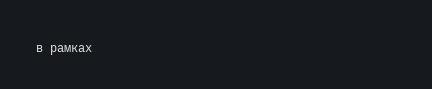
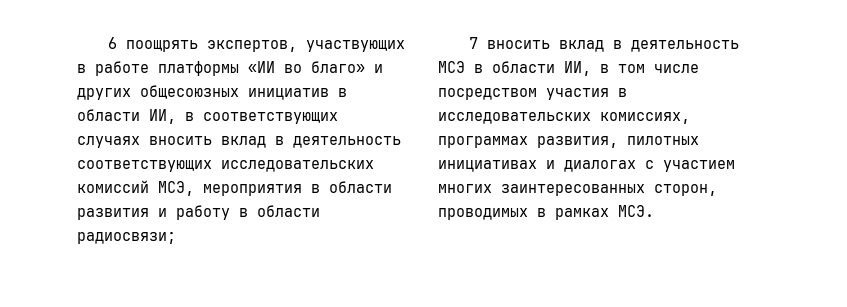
(36, 48) none -> [108,37,406,52] [77,61,383,76] [77,85,347,100] [77,109,338,124] [77,136,401,148] [77,160,374,172] [77,180,392,196] [77,205,320,220] [77,232,176,244] [469,37,740,52] [438,61,699,76] [438,88,627,100] [438,112,690,124] [438,136,699,148] [438,160,735,172] [438,184,717,196] [438,208,528,220] 6 поощрять экспертов, участвующих в работе платформы «ИИ во благо» и других общесоюзных инициатив в области ИИ, в соответствующих случаях вносить вклад в деятельность соответствующих исследовательских комиссий МСЭ, мероприятия в области развития и работу в области радиосвязи; // 7 вносить вклад в деятельность МСЭ в области ИИ, в том числе посредством участия в исследовательских комиссиях, программах развития, пилотных инициативах и диалогах с участием многих заинтересованных сторон, проводимых
(92, 50) none -> [618,205,654,217] МСЭ.

